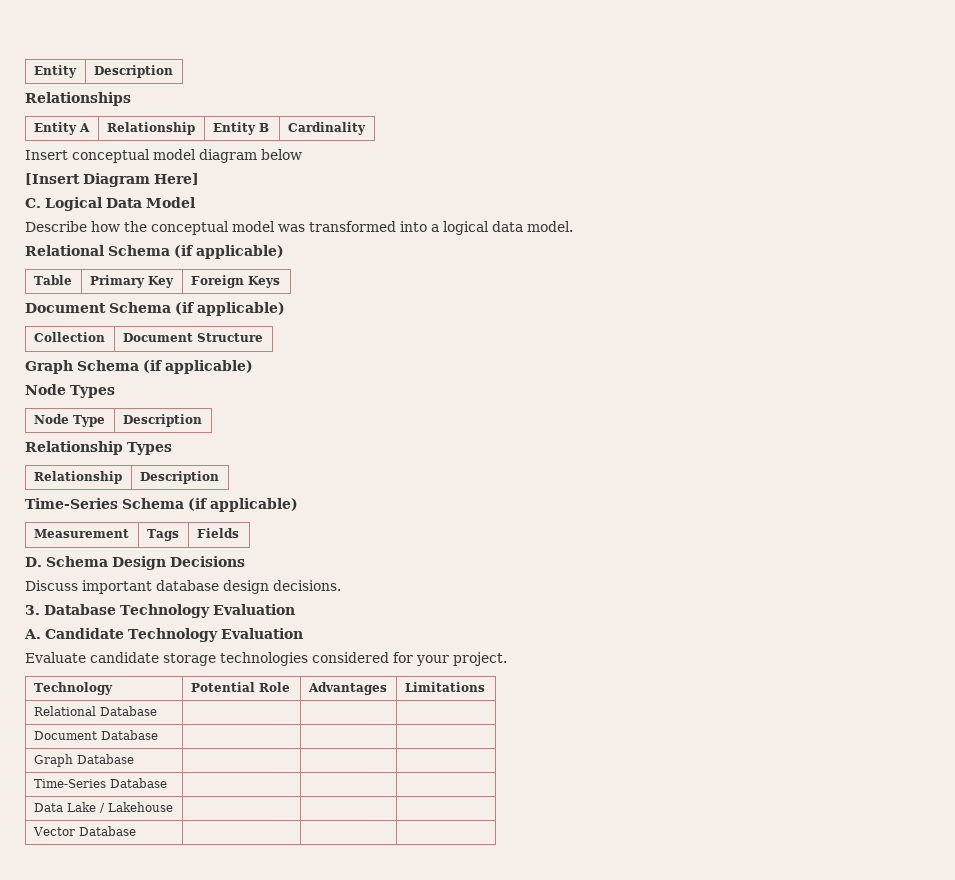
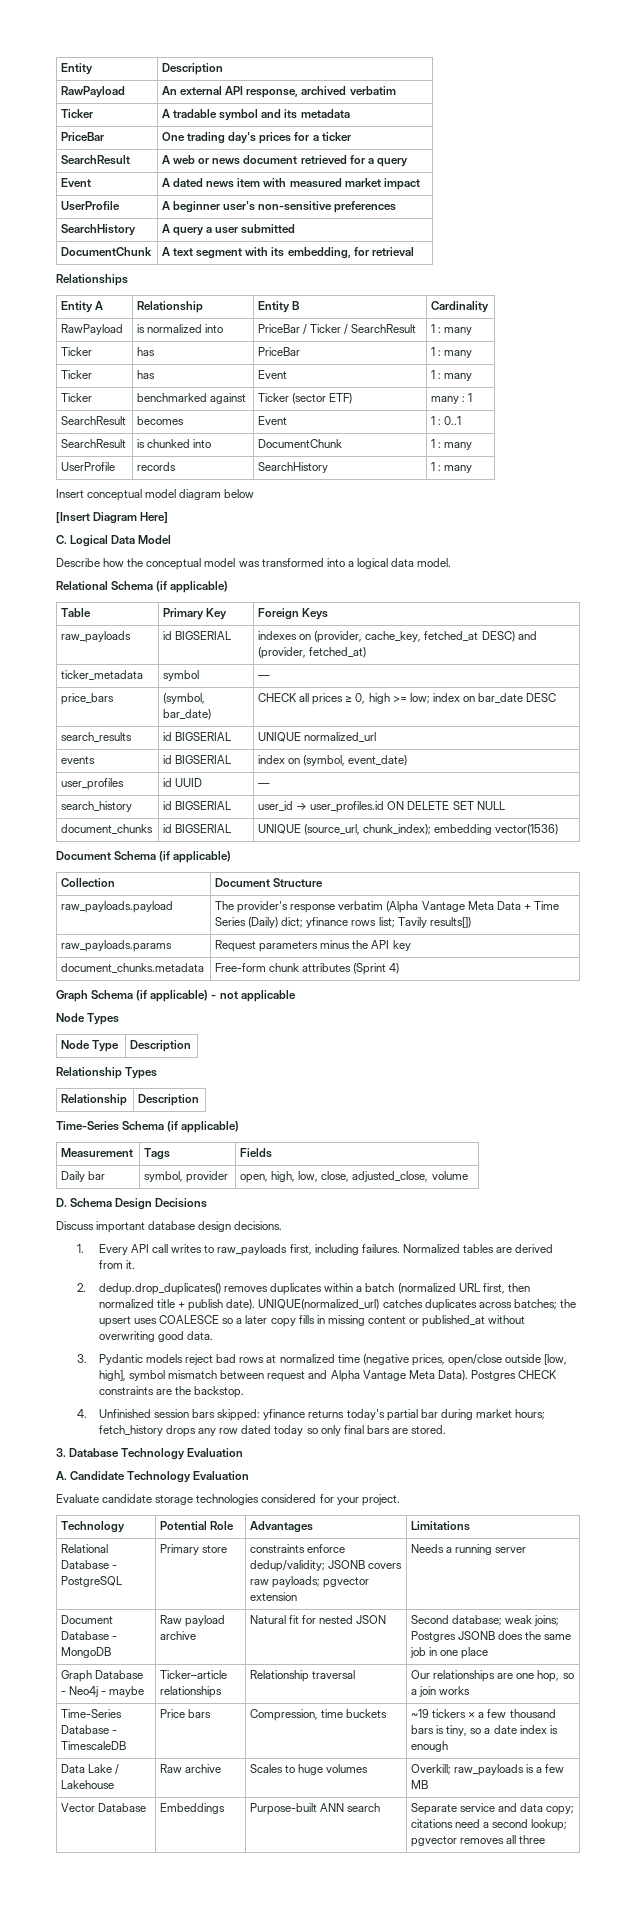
(173, 71) none -> [61,86,126,98] [162,86,396,98] [61,109,94,118] [162,109,350,121] [61,132,105,141] [162,132,351,144] [61,155,131,165] [162,155,408,167] [61,178,92,187] [162,178,420,190] [61,201,121,211] [162,201,397,213] [61,224,137,236] [162,224,296,236] [61,247,153,256] [162,247,414,259] // RawPayload | An external API response, archived verbatim // Ticker | A tradable symbol and its metadata // PriceBar | One trading day's prices for a ticker // SearchResult | A web or news document retrieved for a query // Event | A dated news item with measured market impact // UserProfile | A beginner user's non-sensitive preferences // SearchHistory | A query a user submitted // DocumentChunk | A text segment with its embedding, for retrieval
(366, 128) none -> [61,324,124,335] [137,324,224,333] [258,324,417,335] [431,324,473,335] [61,347,93,356] [137,347,156,356] [258,347,301,356] [431,347,473,358] [61,370,93,379] [137,370,156,379] [258,370,288,379] [431,370,473,381] [61,393,93,402] [137,393,247,404] [258,393,353,404] [431,393,473,404] [61,416,127,425] [137,416,185,425] [258,416,288,425] [431,416,462,425] [61,439,127,448] [137,439,212,448] [258,439,343,448] [431,439,473,450] [61,462,116,471] [137,462,177,471] [258,462,329,473] [431,462,473,473] // RawPayload | is normalized into | PriceBar / Ticker / SearchResult | 1 : many // Ticker | has | PriceBar | 1 : many // Ticker | has | Event | 1 : many // Ticker | benchmarked against | Ticker (sector ETF) | many : 1 // SearchResult | becomes | Event | 1 : 0..1 // SearchResult | is chunked into | DocumentChunk | 1 : many // UserProfile | records | SearchHistory | 1 : many
(280, 282) none -> [61,631,132,643] [163,631,232,640] [258,631,537,643] [258,647,367,659] [61,670,144,680] [163,670,200,681] [258,675,271,679] [61,693,115,705] [163,693,206,704] [163,709,212,720] [258,693,557,705] [61,732,133,742] [163,732,232,741] [258,732,377,742] [61,756,96,764] [163,755,232,764] [258,755,408,766] [61,778,125,790] [163,778,203,787] [258,783,271,787] [61,801,133,812] [163,801,232,810] [258,801,505,813] [61,824,154,834] [163,824,232,833] [258,824,559,835] // raw_payloads | id BIGSERIAL | indexes on (provider, cache_key, fetched_at DESC) and (provider, fetched_at) // ticker_metadata | symbol | — // price_bars | (symbol, bar_date) | CHECK all prices ≥ 0, high >= low; index on bar_date DESC // search_results | id BIGSERIAL | UNIQUE normalized_url // events | id BIGSERIAL | index on (symbol, event_date) // user_profiles | id UUID | — // search_history | id BIGSERIAL | user_id → user_profiles.id ON DELETE SET NULL // document_chunks | id BIGSERIAL | UNIQUE (source_url, chunk_index); embedding vector(1536)
(263, 337) none -> [61,901,174,913] [215,901,559,913] [215,917,471,928] [61,940,173,952] [215,940,411,952] [61,963,205,973] [215,963,400,975] // raw_payloads.payload | The provider's response verbatim (Alpha Vantage Meta Data + Time Series (Daily) dict; yfinance rows list; Tavily results[]) // raw_payloads.params | Request parameters minus the API key // document_chunks.metadata | Free-form chunk attributes (Sprint 4)
(253, 367) none -> [211,990,296,1002] - not applicable
(239, 533) none -> [61,1171,106,1182] [144,1171,229,1183] [240,1171,468,1183] // Daily bar | symbol, provider | open, high, low, close, adjusted_close, volume
(341, 585) none -> [77,1244,554,1256] [98,1260,136,1269] [77,1283,530,1295] [98,1299,576,1311] [98,1315,526,1327] [98,1331,214,1342] [77,1354,568,1366] [98,1370,558,1382] [98,1386,245,1398] [77,1409,546,1421] [98,1425,447,1437] // 1. Every API call writes to raw_payloads first, including failures. Normalized tables are derived from it. // 2. dedup.drop_duplicates() removes duplicates within a batch (normalized URL first, then normalized title + publish date). UNIQUE(normalized_url) catches duplicates across batches; the upsert uses COALESCE so a later copy fills in missing content or published_at without overwriting good data. // 3. Pydantic models reject bad rows at normalized time (negative prices, open/close outside [low, high], symbol mismatch between request and Alpha Vantage Meta Data). Postgres CHECK constraints are the backstop. // 4. Unfinished session bars skipped: yfinance returns today's partial bar during market hours; fetch_history drops any row dated today so only final bars are stored.
[33,730,158,740] [33,754,134,767] [33,778,167,788] [33,802,173,813] [32,826,136,836] | | | // Document Database | | | // Graph Database | | | // Time-Series Database | | | // Data Lake / Lakehouse | | | // Vector Database | | | -> [112,1565,118,1569] [61,1576,123,1587] [160,1544,228,1555] [250,1544,346,1553] [250,1560,403,1572] [250,1576,370,1588] [250,1592,298,1601] [411,1544,527,1555] [61,1615,114,1624] [61,1631,118,1640] [61,1647,112,1658] [160,1615,226,1627] [160,1631,197,1640] [250,1615,387,1624] [411,1615,560,1626] [411,1631,572,1642] [410,1647,489,1659] [61,1670,144,1682] [61,1686,145,1697] [160,1670,228,1679] [160,1686,223,1698] [250,1670,356,1682] [411,1670,574,1682] [411,1686,471,1697] [61,1709,123,1718] [61,1725,118,1734] [61,1741,127,1750] [160,1709,212,1718] [250,1709,388,1721] [411,1709,556,1718] [411,1725,558,1736] [411,1741,449,1752] [61,1764,120,1775] [61,1780,115,1789] [160,1764,222,1773] [250,1764,369,1775] [411,1764,565,1776] [411,1780,429,1789] [61,1803,147,1812] [160,1803,226,1814] [250,1803,381,1815] [411,1803,575,1815] [411,1819,568,1831] [411,1835,546,1847] - PostgreSQL | Primary store | constraints enforce dedup/validity; JSONB covers raw payloads; pgvector extension | Needs a running server // Document Database - MongoDB | Raw payload archive | Natural fit for nested JSON | Second database; weak joins; Postgres JSONB does the same job in one place // Graph Database - Neo4j - maybe | Ticker–article relationships | Relationship traversal | Our relationships are one hop, so a join works // Time-Series Database - TimescaleDB | Price bars | Compression, time buckets | ~19 tickers × a few thousand bars is tiny, so a date index is enough // Data Lake / Lakehouse | Raw archive | Scales to huge volumes | Overkill; raw_payloads is a few MB // Vector Database | Embeddings | Purpose-built ANN search | Separate service and data copy; citations need a second lookup; pgvector removes all three

